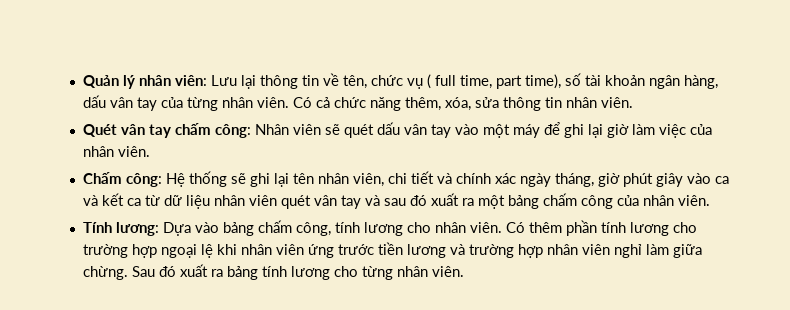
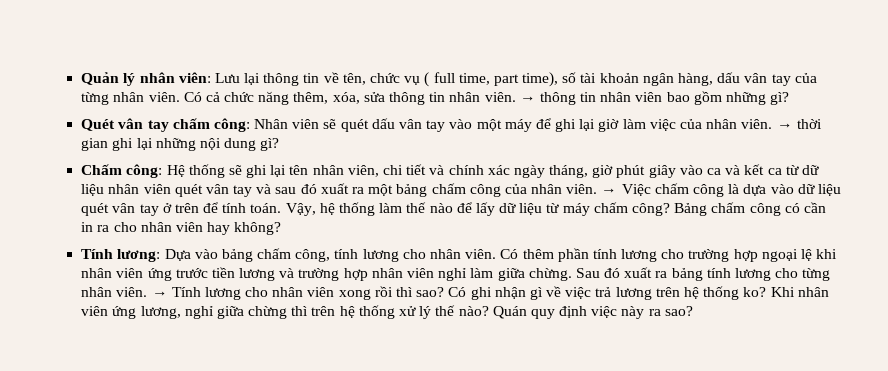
(633, 102) none -> [519,91,790,105] → thông tin nhân viên bao gồm những gì?
(150, 151) none -> [776,119,822,129] [81,138,280,151] → thời gian ghi lại những nội dung gì?
(710, 200) none -> [601,183,841,197] [81,202,826,216] [81,222,282,235] → Việc chấm công là dựa vào dữ liệu quét vân tay ở trên để tính toán. Vậy, hệ thống làm thế nào để lấy dữ liệu từ máy chấm công? Bảng chấm công có cần in ra cho nhân viên hay không?
(464, 271) none -> [151,286,829,300] [81,305,693,319] → Tính lương cho nhân viên xong rồi thì sao? Có ghi nhận gì về việc trả lương trên hệ thống ko? Khi nhân viên ứng lương, nghỉ giữa chừng thì trên hệ thống xử lý thế nào? Quán quy định việc này ra sao?

